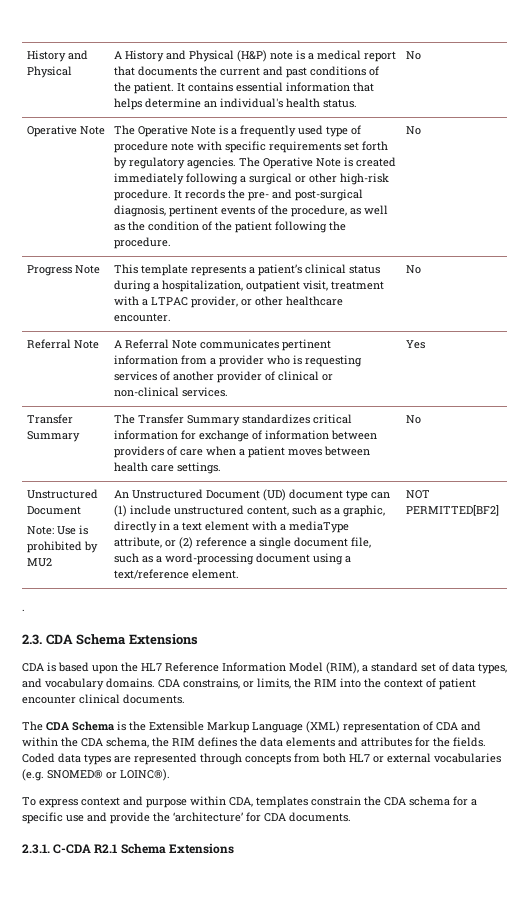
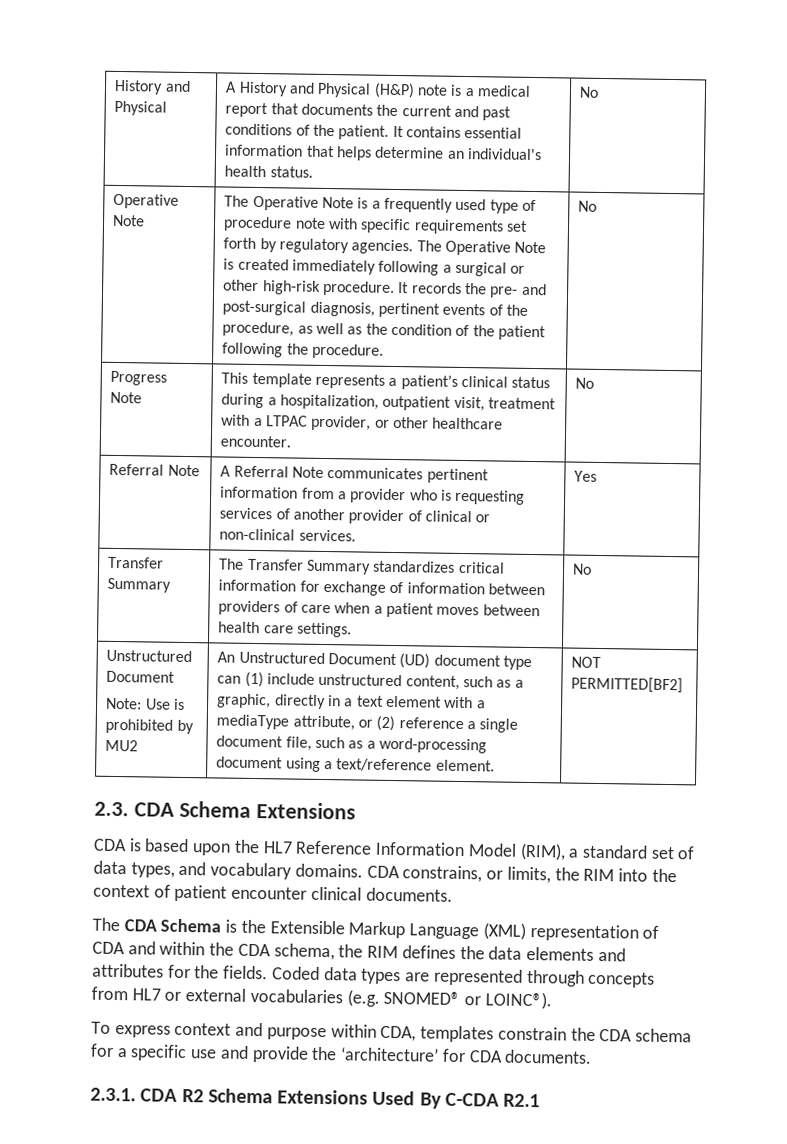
[22,609,25,611] // . -> (684, 685) none
[322,753,346,763] both -> (128, 993) none
[53,843,234,854] C-CDA R2.1 Schema Extensions -> [140,1088,541,1109] CDA R2 Schema Extensions Used By C-CDA R2.1

